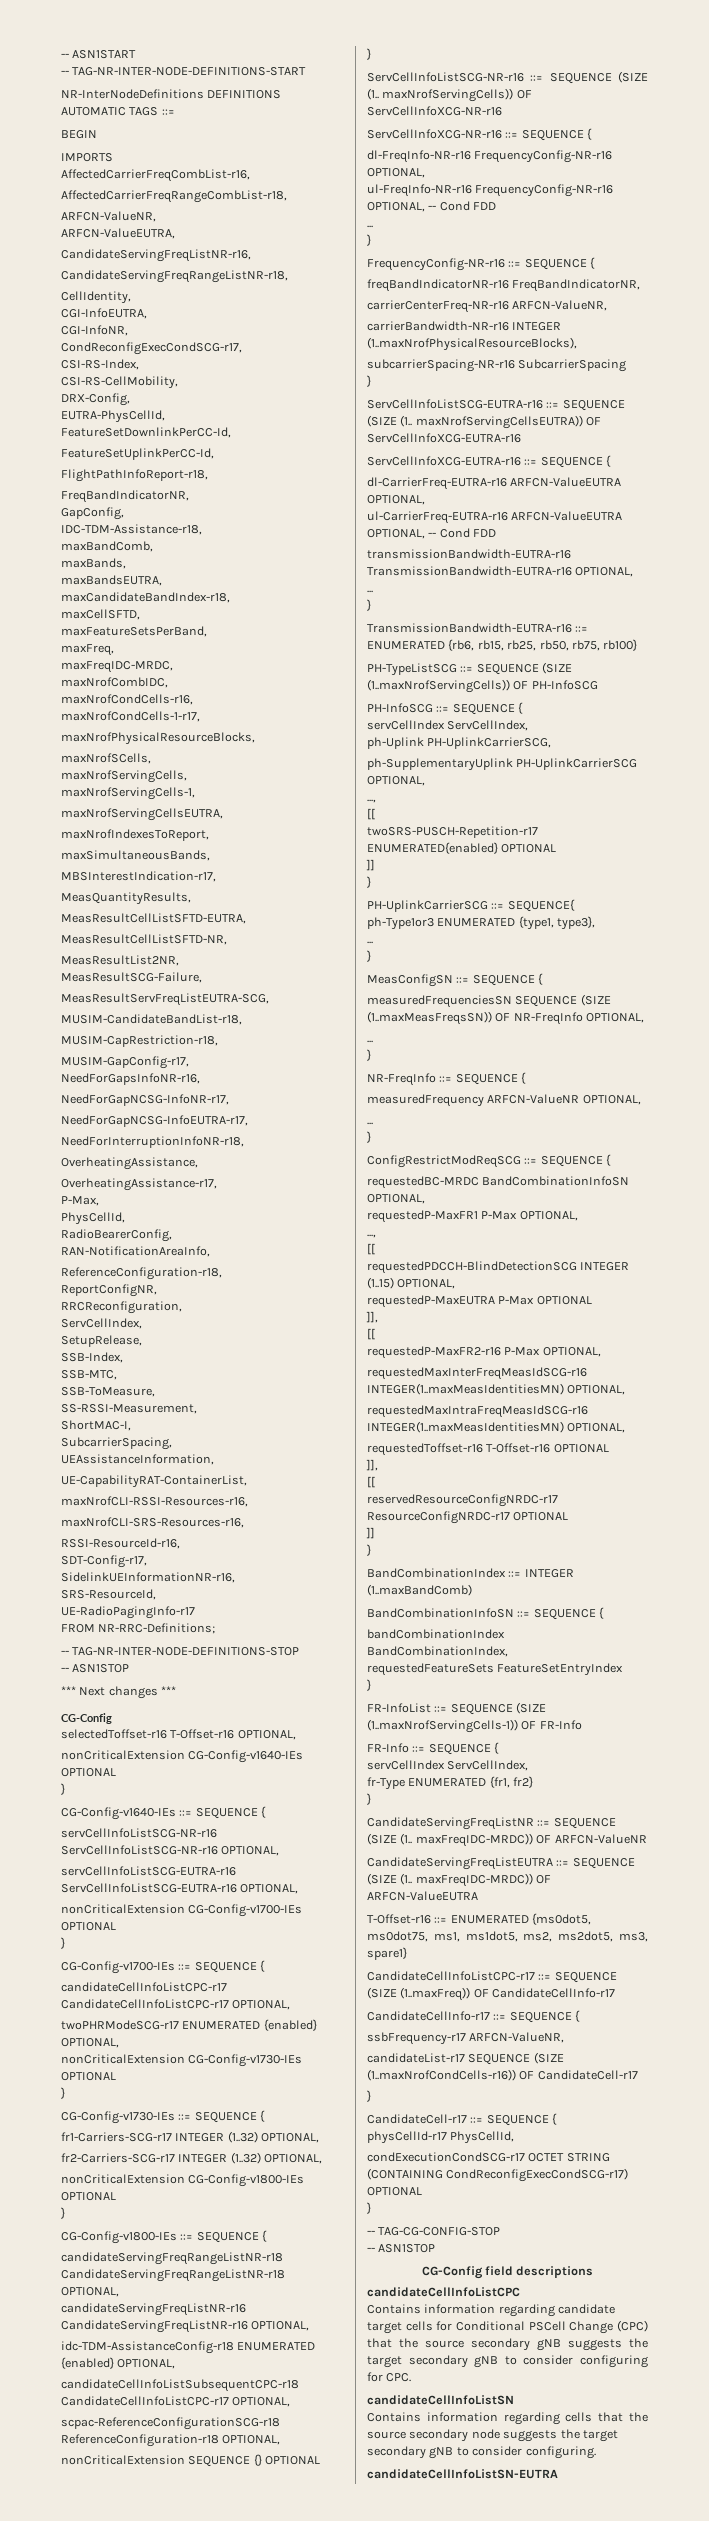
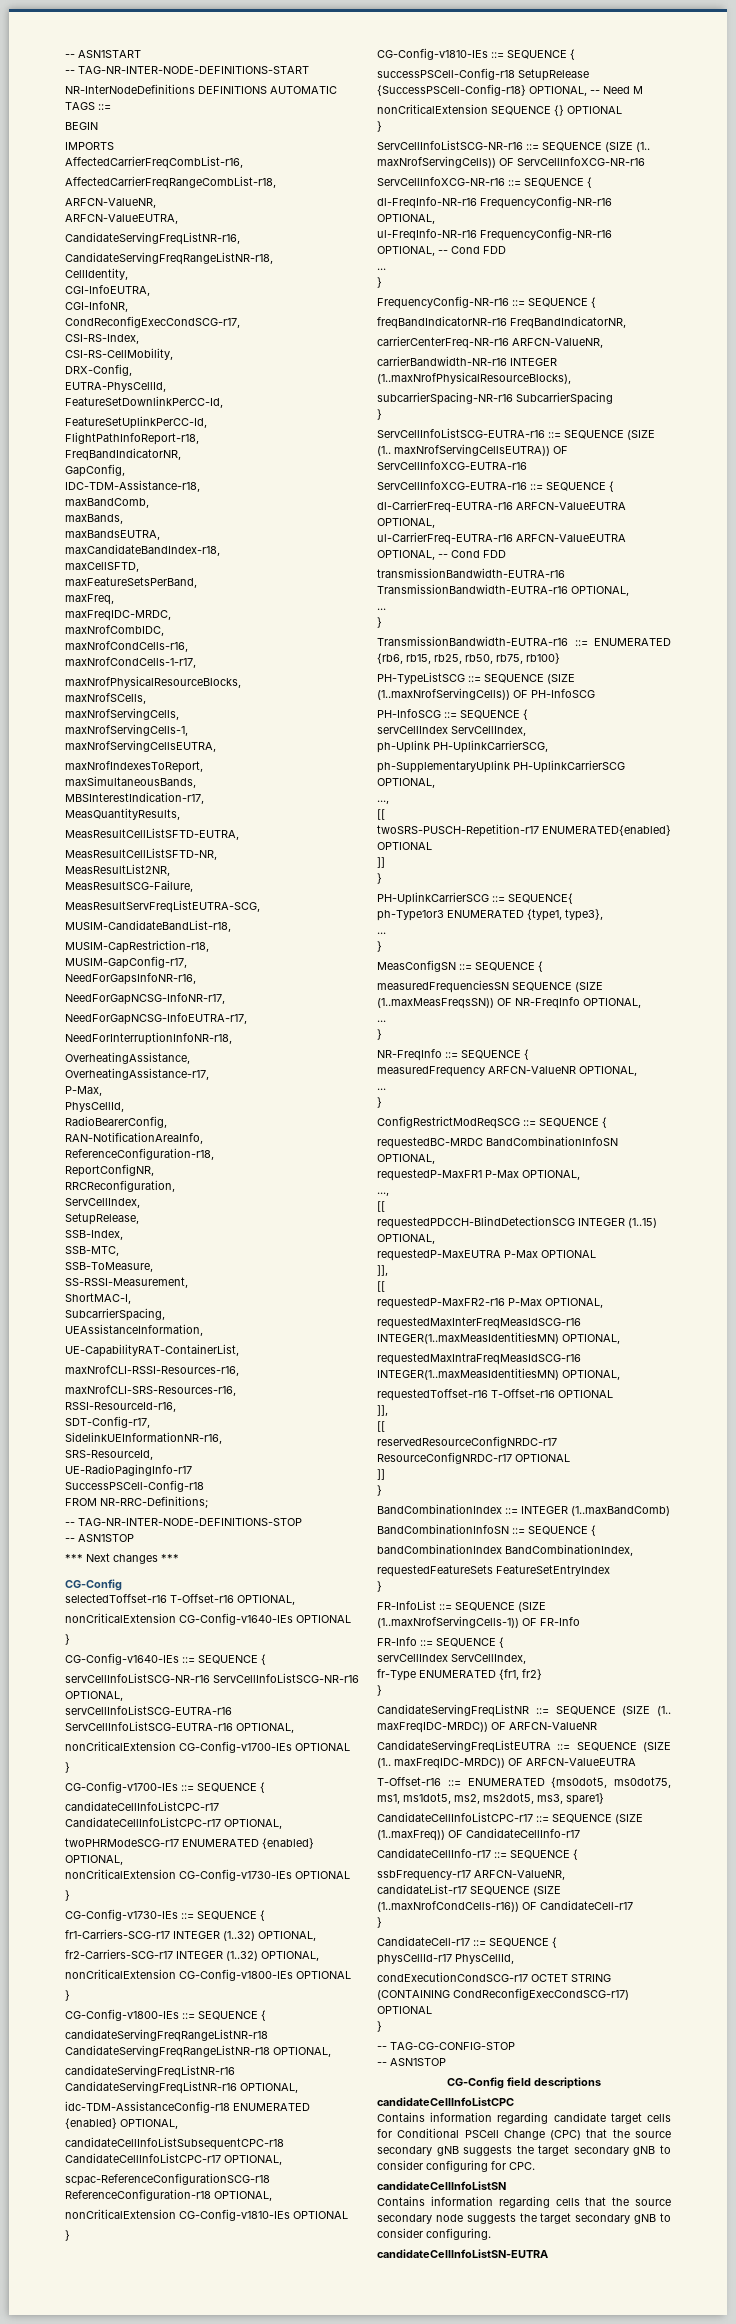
(195, 1612) none -> [65,1480,204,1492] // SuccessPSCell-Config-r18
(281, 2440) none -> [65,2209,348,2221] [65,2230,70,2241] [377,48,575,60] [377,68,589,81] [377,84,643,96] // nonCriticalExtension CG-Config-v1810-IEs OPTIONAL // } // CG-Config-v1810-IEs ::= SEQUENCE { // successPSCell-Config-r18 SetupRelease {SuccessPSCell-Config-r18} OPTIONAL, -- Need M

